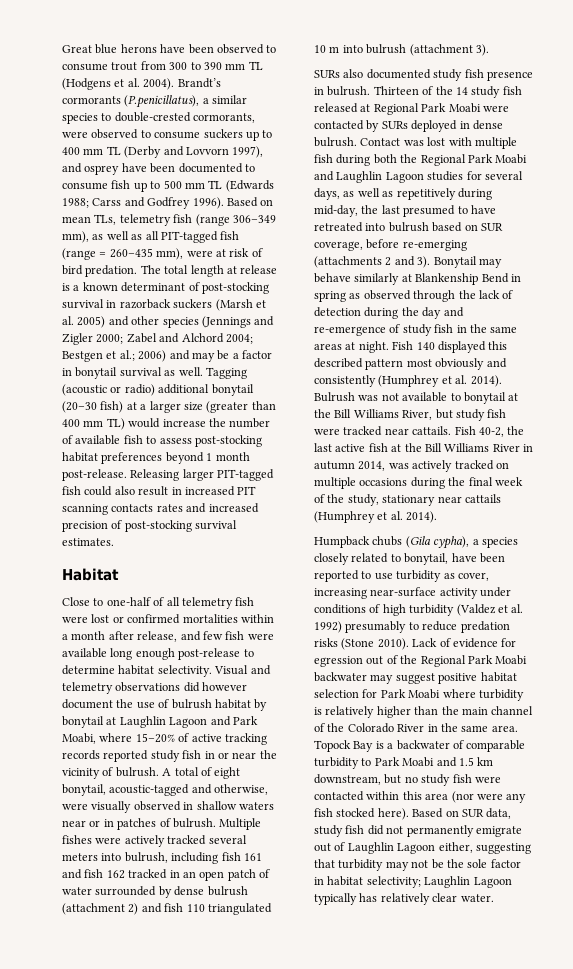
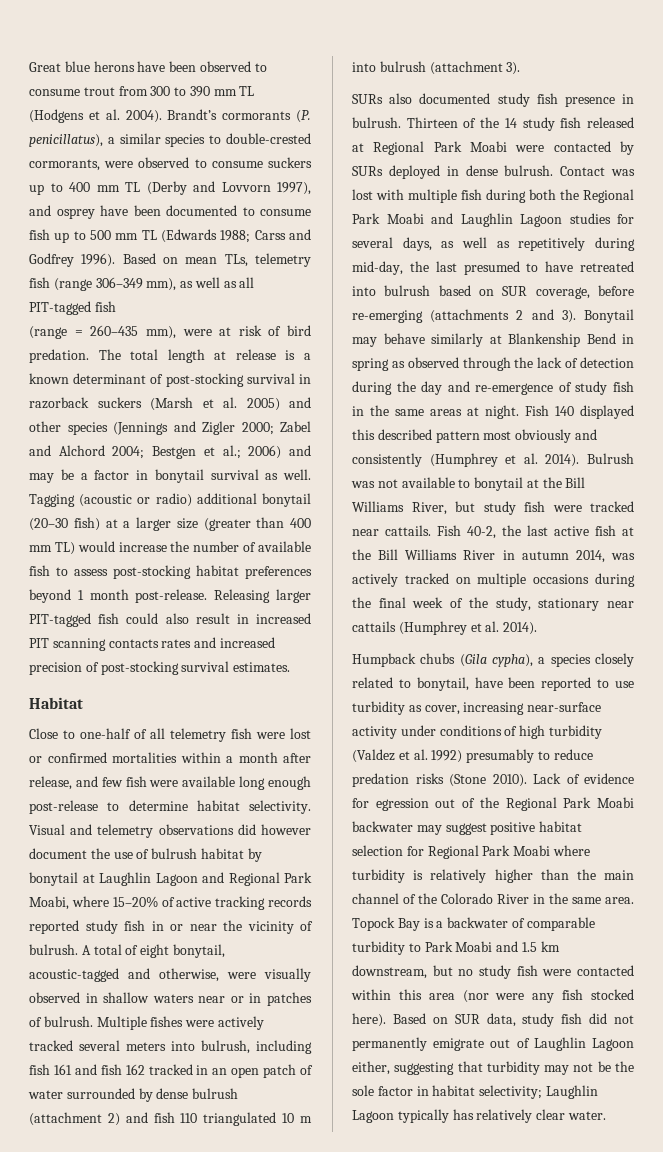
[124,95,200,108] (P.penicillatus), -> [296,110,311,123] [29,134,103,147] (P. penicillatus),
(231, 721) none -> [228,872,280,886] Regional
(378, 693) none -> [427,845,479,859] Regional

